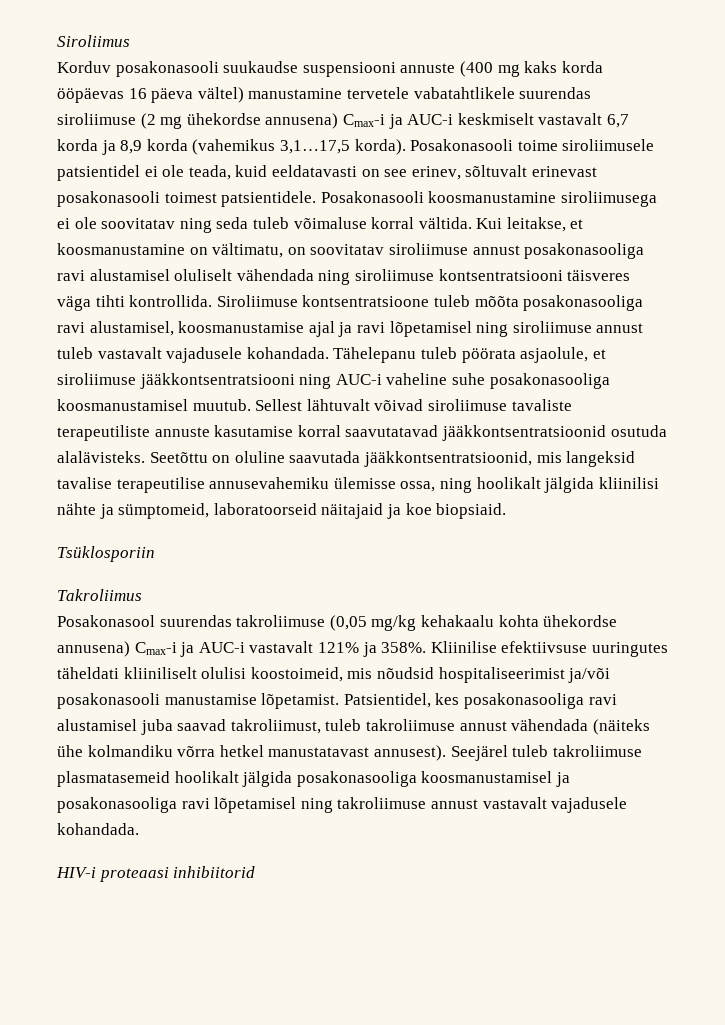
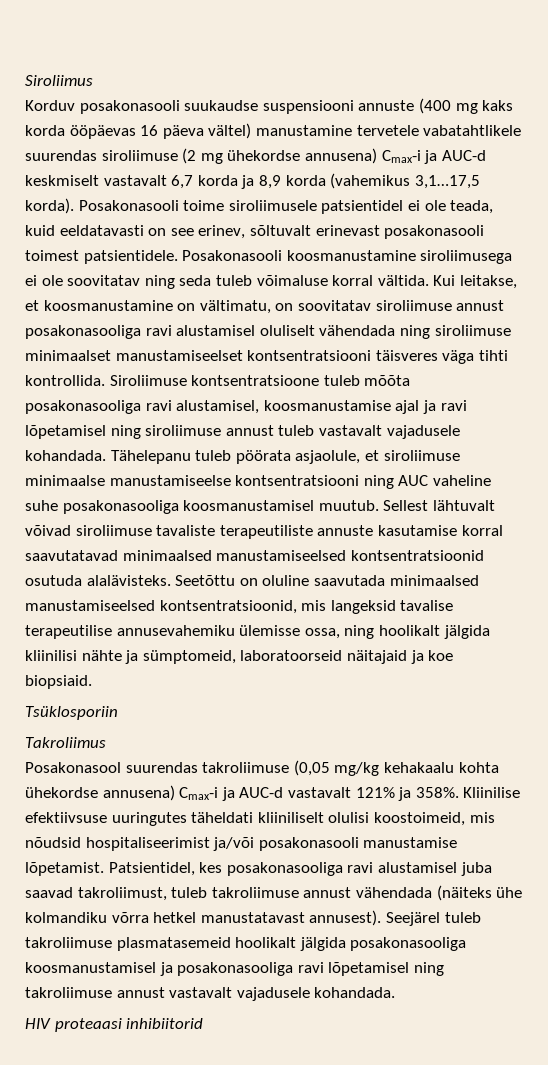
[407,114,454,125] AUC-i -> [441,150,486,161] AUC-d
(434, 275) none -> [25,350,243,361] minimaalset manustamiseelset
[139,373,382,389] jääkkontsentratsiooni ning AUC-i -> [25,475,429,489] minimaalse manustamiseelse kontsentratsiooni ning AUC
[441,425,606,441] jääkkontsentratsioonid -> [122,550,484,561] minimaalsed manustamiseelsed kontsentratsioonid
[363,451,532,467] jääkkontsentratsioonid, -> [389,575,479,586] [25,600,297,614] minimaalsed manustamiseelsed kontsentratsioonid,
[198,642,245,653] AUC-i -> [239,787,284,798] AUC-d
[56,867,96,878] HIV-i -> [25,1018,51,1029] HIV

